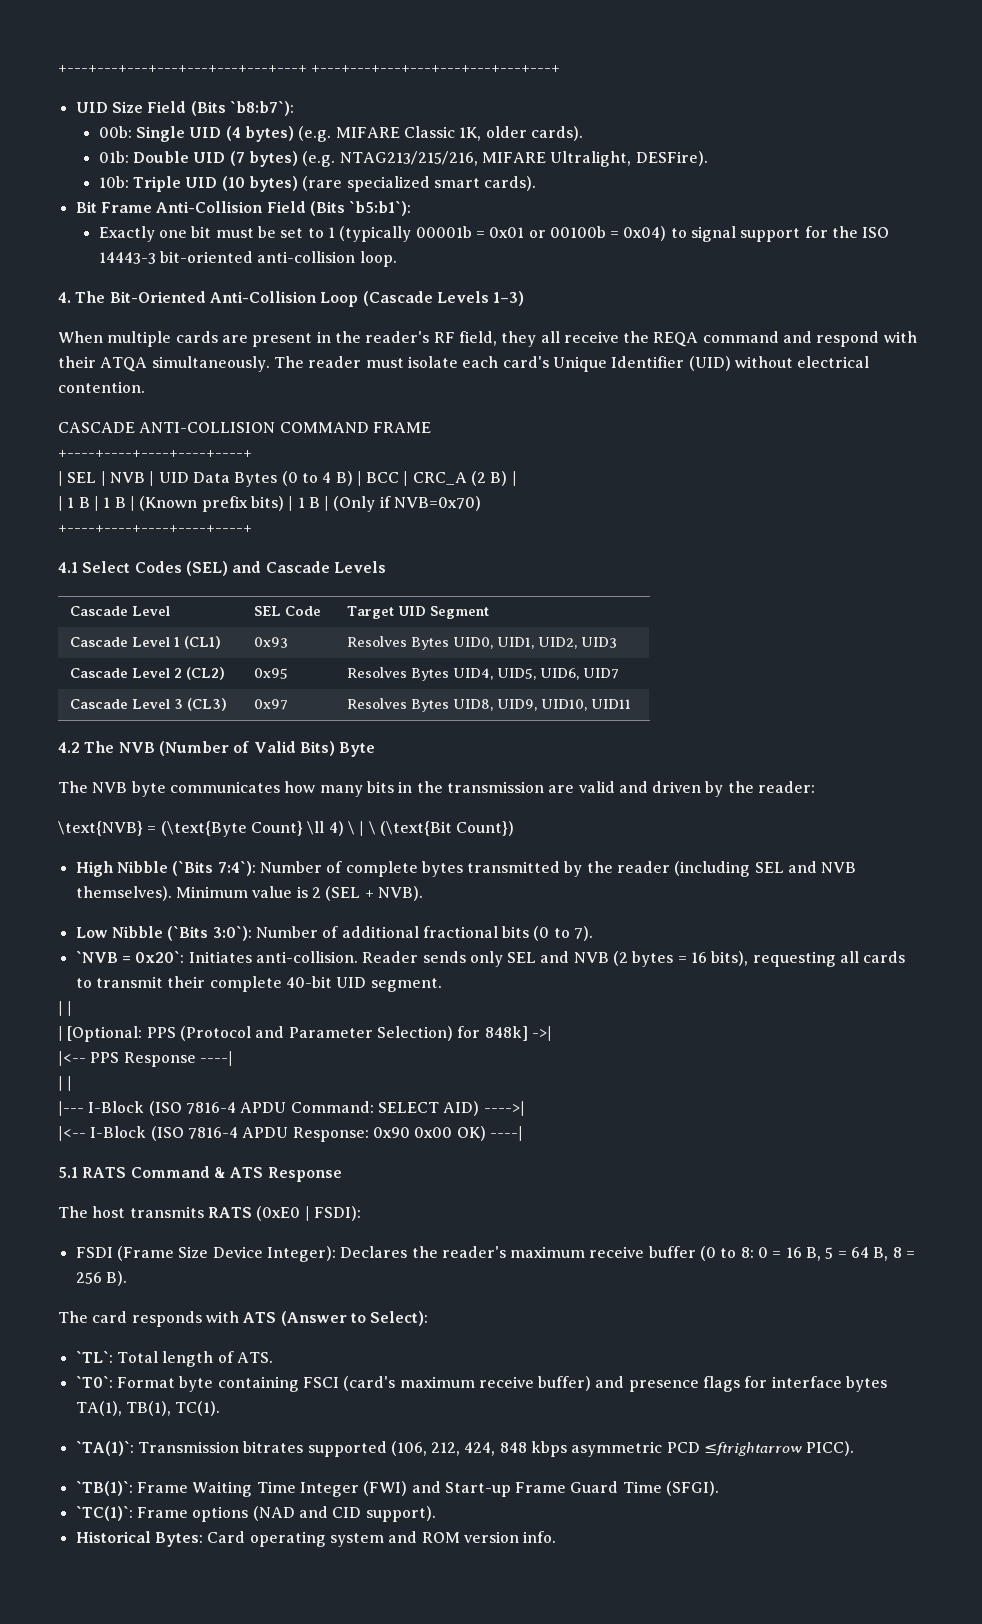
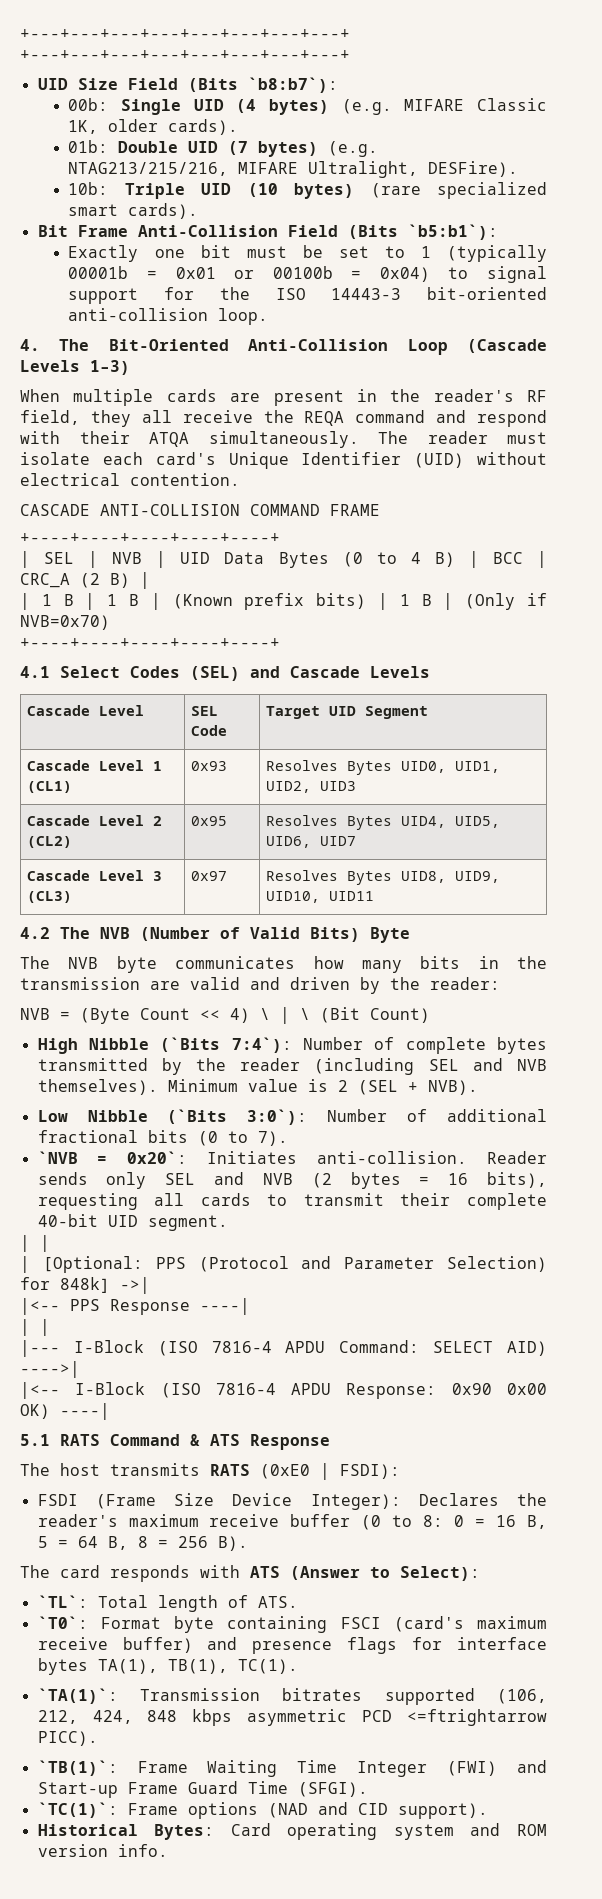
[58,821,325,837] \text{NVB} = (\text{Byte Count} \ll -> [20,1008,220,1024] NVB = (Byte Count <<
[379,821,515,836] (\text{Bit Count}) -> [320,1007,430,1023] (Bit Count)
[704,1442,803,1456] ≤ftrightarrow -> [406,1709,547,1726] <=ftrightarrow

